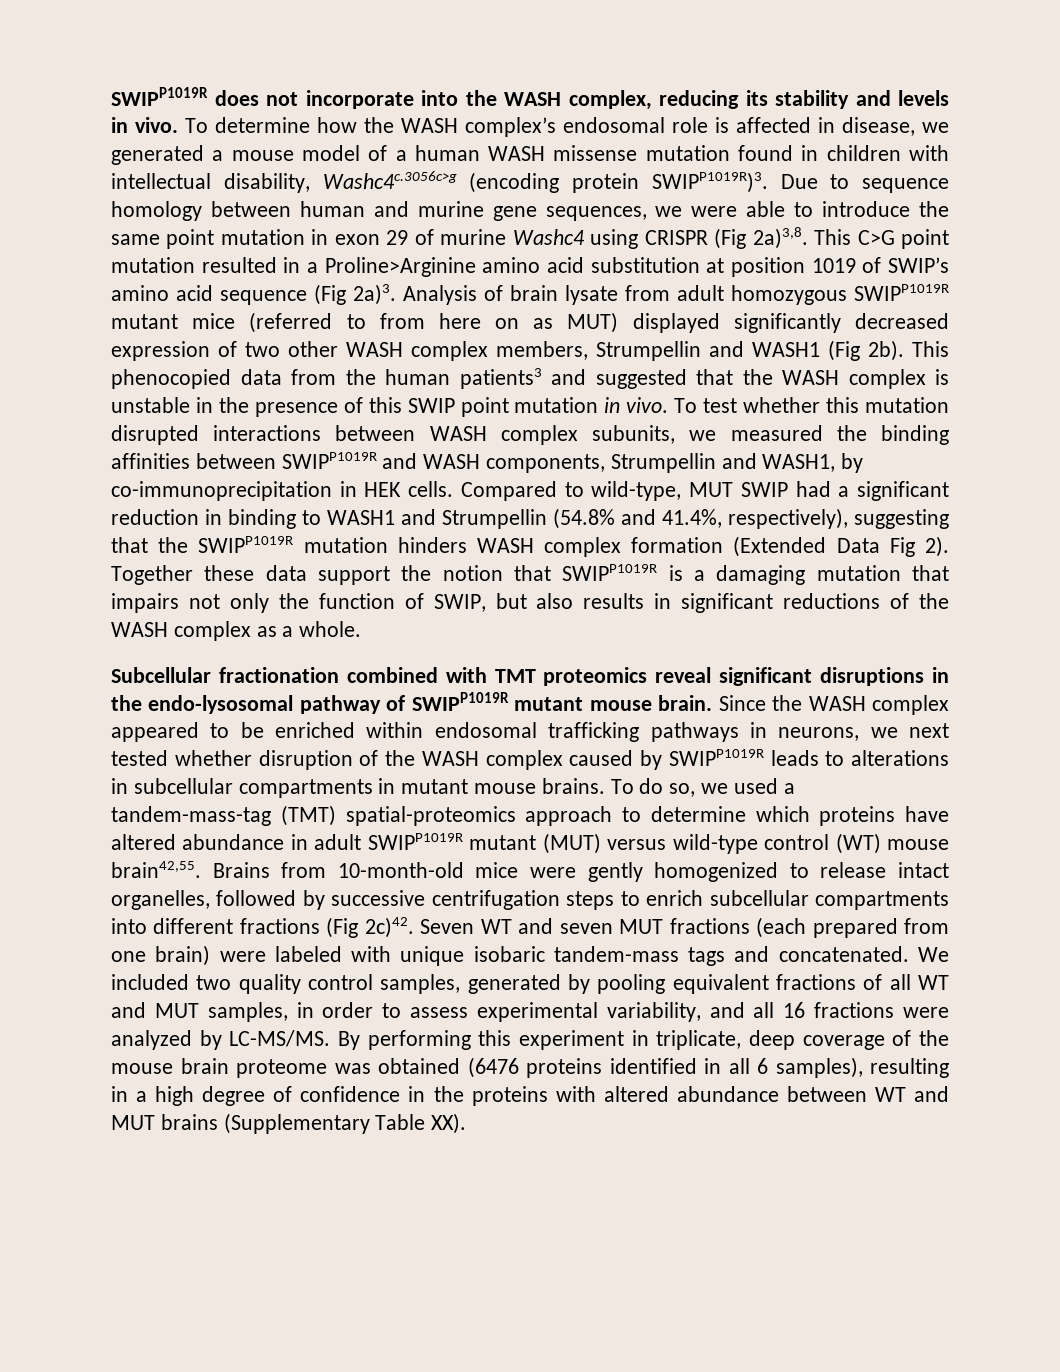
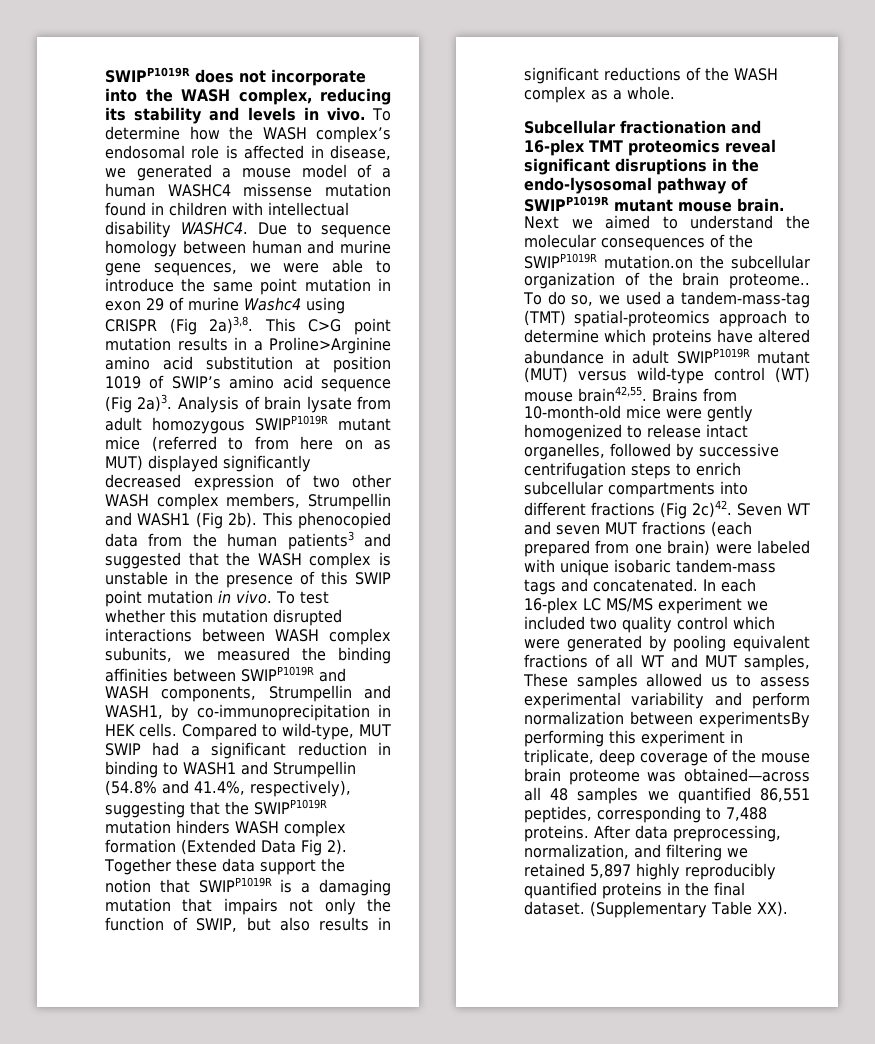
[488,146,546,161] WASH -> [167,184,231,197] WASHC4
[223,171,768,193] disability, Washc4c.3056c>g (encoding protein SWIPP1019R)3. -> [105,221,249,238] disability WASHC4.
[201,257,277,273] resulted -> [177,337,228,351] results
[346,667,487,683] combined with -> [731,120,761,134] [524,139,585,156] and 16-plex
[718,695,950,715] [111,722,950,742] [111,749,949,770] [111,778,605,798] Since the WASH complex appeared to be enriched within endosomal trafficking pathways in neurons, we next tested whether disruption of the WASH complex caused by SWIPP1019R leads to alterations in subcellular compartments in mutant mouse brains. -> [524,215,810,229] [524,234,753,251] [524,253,810,269] [524,272,810,289] Next we aimed to understand the molecular consequences of the SWIPP1019R mutation.on the subcellular organization of the brain proteome..
[917,947,949,962] We -> [703,578,756,592] [524,597,768,614] In each 16-plex LC MS/MS experiment we
[380,974,461,994] samples, -> [733,616,775,630] [524,639,560,649] which were
[296,1002,949,1022] [111,1030,360,1050] in order to assess experimental variability, and all 16 fractions were analyzed by LC-MS/MS. By -> [523,673,810,690] [524,692,810,709] [524,711,810,728] These samples allowed us to assess experimental variability and perform normalization between experimentsBy
[378,1057,949,1078] [111,1086,949,1106] [111,1114,218,1130] obtained (6476 proteins identified in all 6 samples), resulting in a high degree of confidence in the proteins with altered abundance between WT and MUT brains -> [684,768,810,782] [524,787,810,804] [524,806,767,823] [524,825,781,842] [524,844,748,861] [524,863,776,880] [524,882,745,899] [524,901,585,915] obtained—across all 48 samples we quantified 86,551 peptides, corresponding to 7,488 proteins. After data preprocessing, normalization, and filtering we retained 5,897 highly reproducibly quantified proteins in the final dataset.

